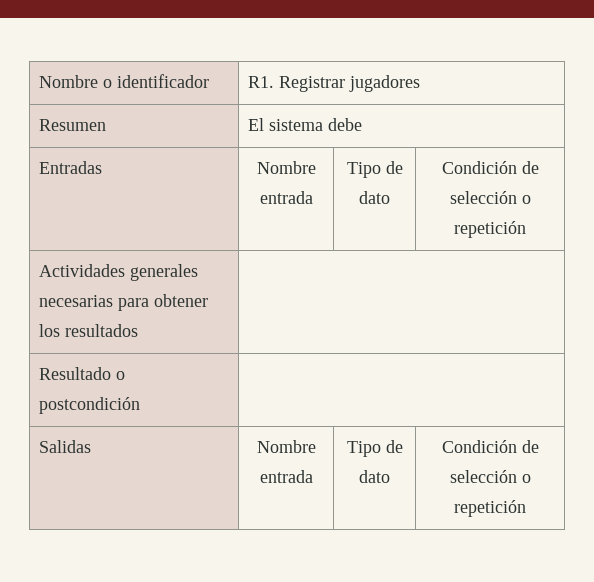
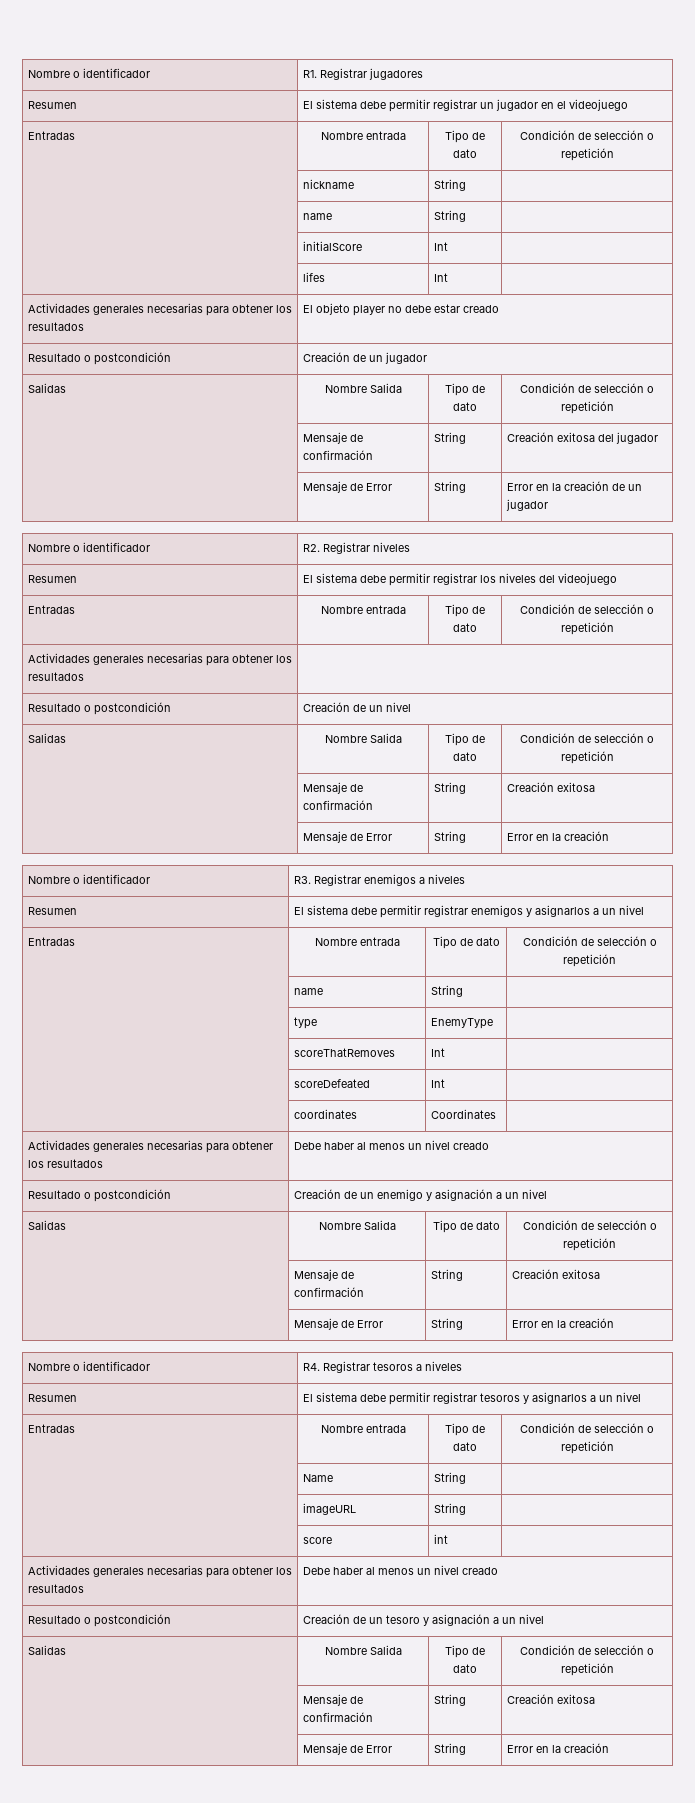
(363, 124) none -> [388,99,628,112] [27,131,75,140] [320,131,406,140] [445,130,485,143] [453,149,477,158] [520,130,654,140] [560,148,614,161] [302,179,354,189] [433,179,466,191] [302,213,332,220] [433,210,466,222] [302,241,362,251] [433,242,448,251] [302,272,325,282] [433,273,448,282] [27,303,292,316] [27,322,84,331] [302,303,499,316] [27,352,171,365] [302,352,427,364] [27,383,66,393] [324,383,402,393] [445,383,485,396] [453,402,477,411] [520,383,654,393] [560,401,614,414] [302,432,363,444] [302,450,373,460] [433,432,466,444] [506,432,658,444] [302,481,392,493] [433,481,466,493] [506,481,642,491] [505,499,548,511] [27,542,150,552] [302,542,410,554] [27,575,77,583] [302,573,617,586] permitir registrar un jugador en el videojuego // Entradas | Nombre entrada | Tipo de dato | Condición de selección o repetición // | nickname | String | // | name | String | // | initialScore | Int | // | lifes | Int | // Actividades generales necesarias para obtener los resultados | El objeto player no debe estar creado // Resultado o postcondición | Creación de un jugador // Salidas | Nombre Salida | Tipo de dato | Condición de selección o repetición // | Mensaje de confirmación | String | Creación exitosa del jugador // | Mensaje de Error | String | Error en la creación de un jugador // Nombre o identificador | R2. Registrar niveles // Resumen | El sistema debe permitir registrar los niveles del videojuego
[39,440,92,453] // Salidas -> [302,702,411,712] [27,733,66,743] [324,733,402,743] [445,733,485,746] [453,752,477,761] [520,733,654,743] [560,751,614,764] [302,782,363,794] [302,800,373,810] [433,782,466,794] [506,782,595,792] [302,831,392,843] [433,831,466,843] [506,831,609,841] [27,874,150,884] [293,874,465,886] [27,907,77,915] [293,905,644,918] [27,937,75,946] Creación de un nivel // Salidas | Nombre Salida | Tipo de dato | Condición de selección o repetición // | Mensaje de confirmación | String | Creación exitosa // | Mensaje de Error | String | Error en la creación // Nombre o identificador | R3. Registrar enemigos a niveles // Resumen | El sistema debe permitir registrar enemigos y asignarlos a un nivel // Entradas
(526, 508) none -> [293,988,323,995] [430,985,463,997] [293,1017,317,1029] [430,1018,493,1029] [293,1048,395,1057] [430,1048,445,1057] [293,1079,370,1088] [430,1079,445,1088] [293,1109,357,1119] [430,1109,496,1119] [27,1140,273,1153] [27,1159,103,1168] [293,1140,489,1150] [27,1189,171,1202] [293,1189,547,1201] [27,1220,66,1230] [318,1220,396,1230] [432,1220,500,1233] [522,1220,657,1230] [563,1238,616,1251] [293,1269,354,1281] [293,1287,364,1297] [430,1269,463,1281] [511,1269,600,1279] [293,1318,383,1330] [430,1318,463,1330] [511,1318,614,1328] [27,1361,150,1371] [302,1361,462,1373] [27,1394,77,1402] [302,1392,641,1405] [27,1424,75,1433] [320,1424,406,1433] [445,1423,485,1436] [453,1442,477,1451] [520,1423,654,1433] [560,1441,614,1454] [302,1474,333,1482] [433,1472,466,1484] [302,1503,356,1515] [433,1503,466,1515] [302,1537,332,1544] [433,1534,448,1544] [27,1565,292,1578] [27,1584,84,1593] [302,1565,498,1575] [27,1614,171,1627] [302,1614,544,1626] [27,1645,66,1655] [324,1645,402,1655] [445,1645,485,1658] [453,1664,477,1673] [520,1645,654,1655] [560,1663,614,1676] [302,1694,363,1706] [302,1712,373,1722] [433,1694,466,1706] [506,1694,595,1704] [302,1743,392,1755] [433,1743,466,1755] [506,1743,609,1753] // | name | String | // | type | EnemyType | // | scoreThatRemoves | Int | // | scoreDefeated | Int | // | coordinates | Coordinates | // Actividades generales necesarias para obtener los resultados | Debe haber al menos un nivel creado // Resultado o postcondición | Creación de un enemigo y asignación a un nivel // Salidas | Nombre Salida | Tipo de dato | Condición de selección o repetición // | Mensaje de confirmación | String | Creación exitosa // | Mensaje de Error | String | Error en la creación // Nombre o identificador | R4. Registrar tesoros a niveles // Resumen | El sistema debe permitir registrar tesoros y asignarlos a un nivel // Entradas | Nombre entrada | Tipo de dato | Condición de selección o repetición // | Name | String | // | imageURL | String | // | score | int | // Actividades generales necesarias para obtener los resultados | Debe haber al menos un nivel creado // Resultado o postcondición | Creación de un tesoro y asignación a un nivel // Salidas | Nombre Salida | Tipo de dato | Condición de selección o repetición // | Mensaje de confirmación | String | Creación exitosa // | Mensaje de Error | String | Error en la creación

